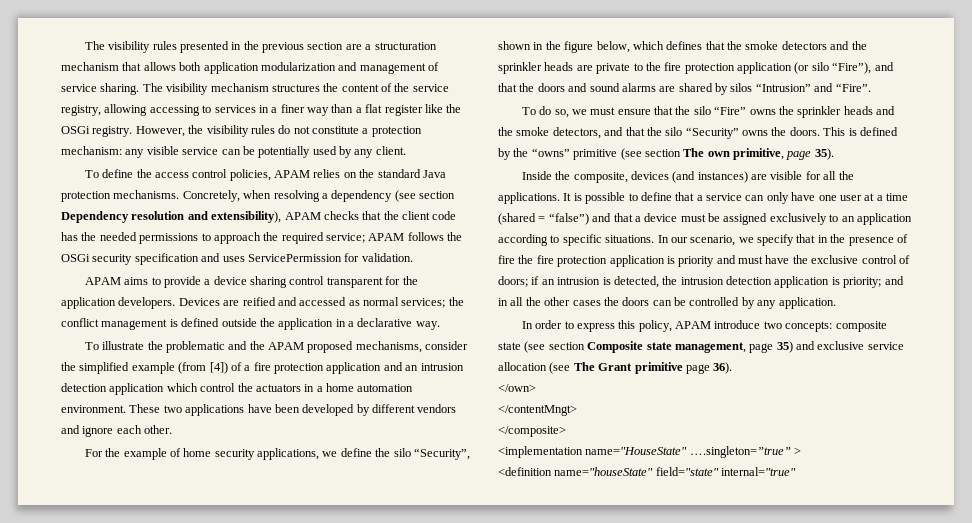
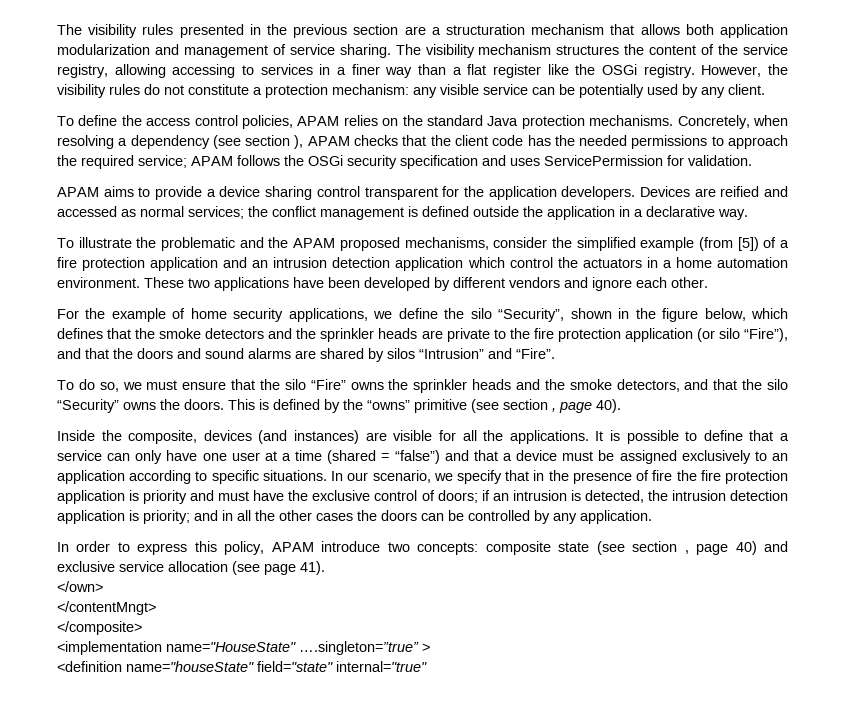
[61,211,282,223] Dependency resolution and extensibility), -> [294,135,304,149] ),
[209,362,228,374] [4]) -> [737,237,759,251] [5])
[683,148,834,160] The own primitive, page 35). -> [552,399,621,413] , page 40).
[587,341,793,353] Composite state management, page 35) -> [684,541,757,555] , page 40)
[573,362,733,374] The Grant primitive page 36). -> [264,561,325,575] page 41).

